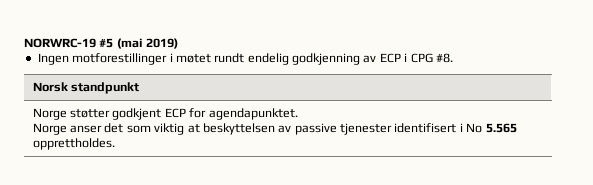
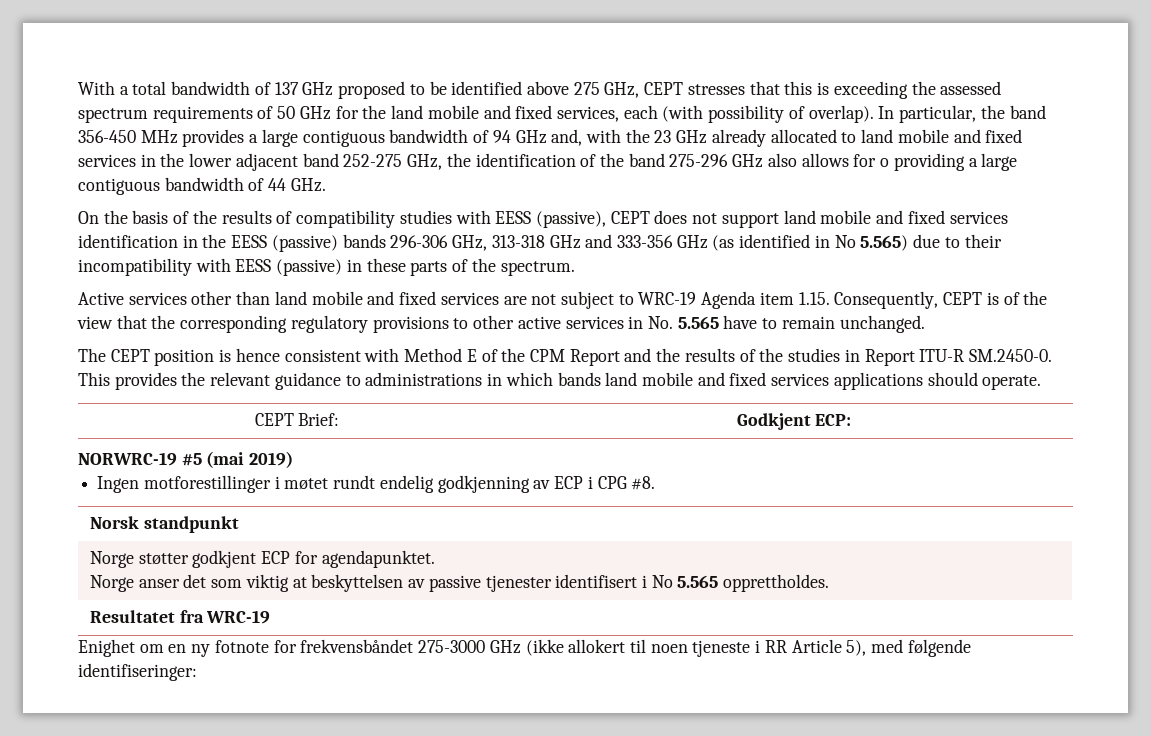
(24, 43) none -> [78,81,1002,99] [78,105,1046,123] [78,129,1023,147] [78,153,1018,171] [78,177,326,195] [78,210,1008,228] [78,234,1002,252] [78,258,575,276] [78,291,1048,309] [77,315,925,333] [78,348,1052,366] [78,372,1042,390] [254,413,340,426] [736,413,852,430] With a total bandwidth of 137 GHz proposed to be identified above 275 GHz, CEPT stresses that this is exceeding the assessed spectrum requirements of 50 GHz for the land mobile and fixed services, each (with possibility of overlap). In particular, the band 356-450 MHz provides a large contiguous bandwidth of 94 GHz and, with the 23 GHz already allocated to land mobile and fixed services in the lower adjacent band 252-275 GHz, the identification of the band 275-296 GHz also allows for o providing a large contiguous bandwidth of 44 GHz. // On the basis of the results of compatibility studies with EESS (passive), CEPT does not support land mobile and fixed services identification in the EESS (passive) bands 296-306 GHz, 313-318 GHz and 333-356 GHz (as identified in No 5.565) due to their incompatibility with EESS (passive) in these parts of the spectrum. // Active services other than land mobile and fixed services are not subject to WRC-19 Agenda item 1.15. Consequently, CEPT is of the view that the corresponding regulatory provisions to other active services in No. 5.565 have to remain unchanged. // The CEPT position is hence consistent with Method E of the CPM Report and the results of the studies in Report ITU-R SM.2450-0. This provides the relevant guidance to administrations in which bands land mobile and fixed services applications should operate. // CEPT Brief: | Godkjent ECP: //
(115, 144) none -> [89,610,271,624] [78,639,971,657] [78,663,197,681] // Resultatet fra WRC-19 // Enighet om en ny fotnote for frekvensbåndet 275-3000 GHz (ikke allokert til noen tjeneste i RR Article 5), med følgende identifiseringer:

